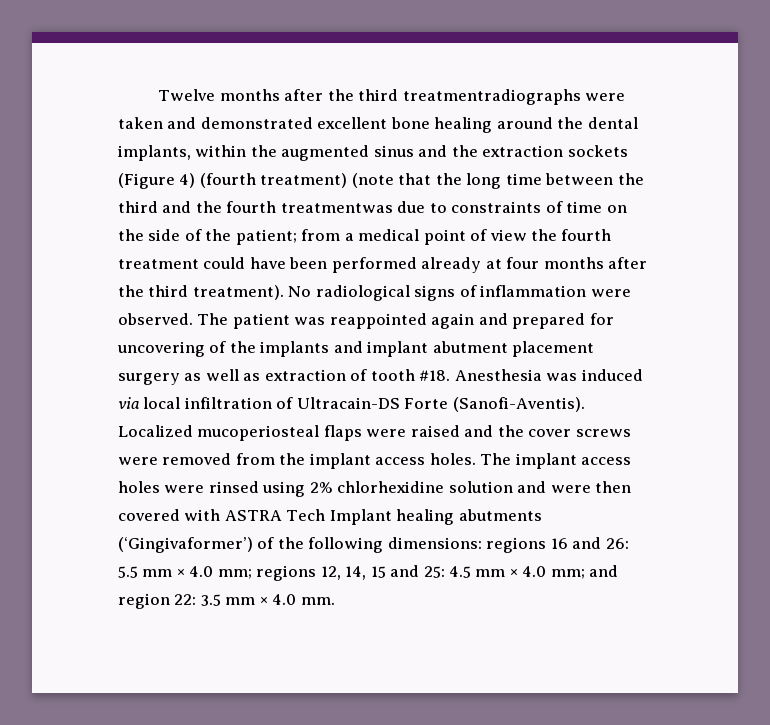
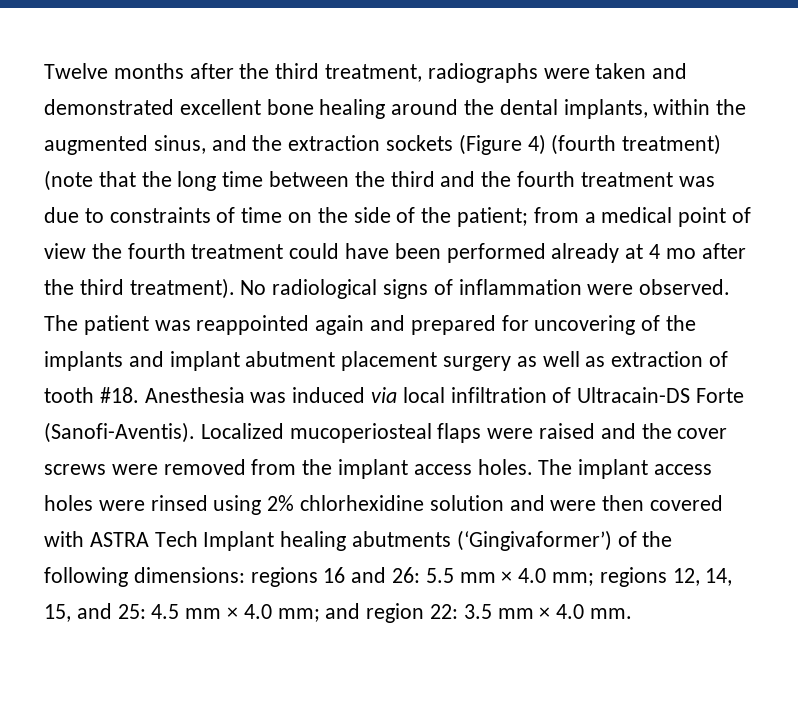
[402,89,581,105] treatmentradiographs -> [325,63,538,83] treatment, radiographs
[373,145,414,157] sinus -> [153,135,206,154] sinus,
[280,203,393,213] treatmentwas -> [580,172,715,187] treatment was
[506,257,604,269] four months -> [649,244,696,259] 4 mo
[370,566,386,578] 15 -> [44,604,71,622] 15,

